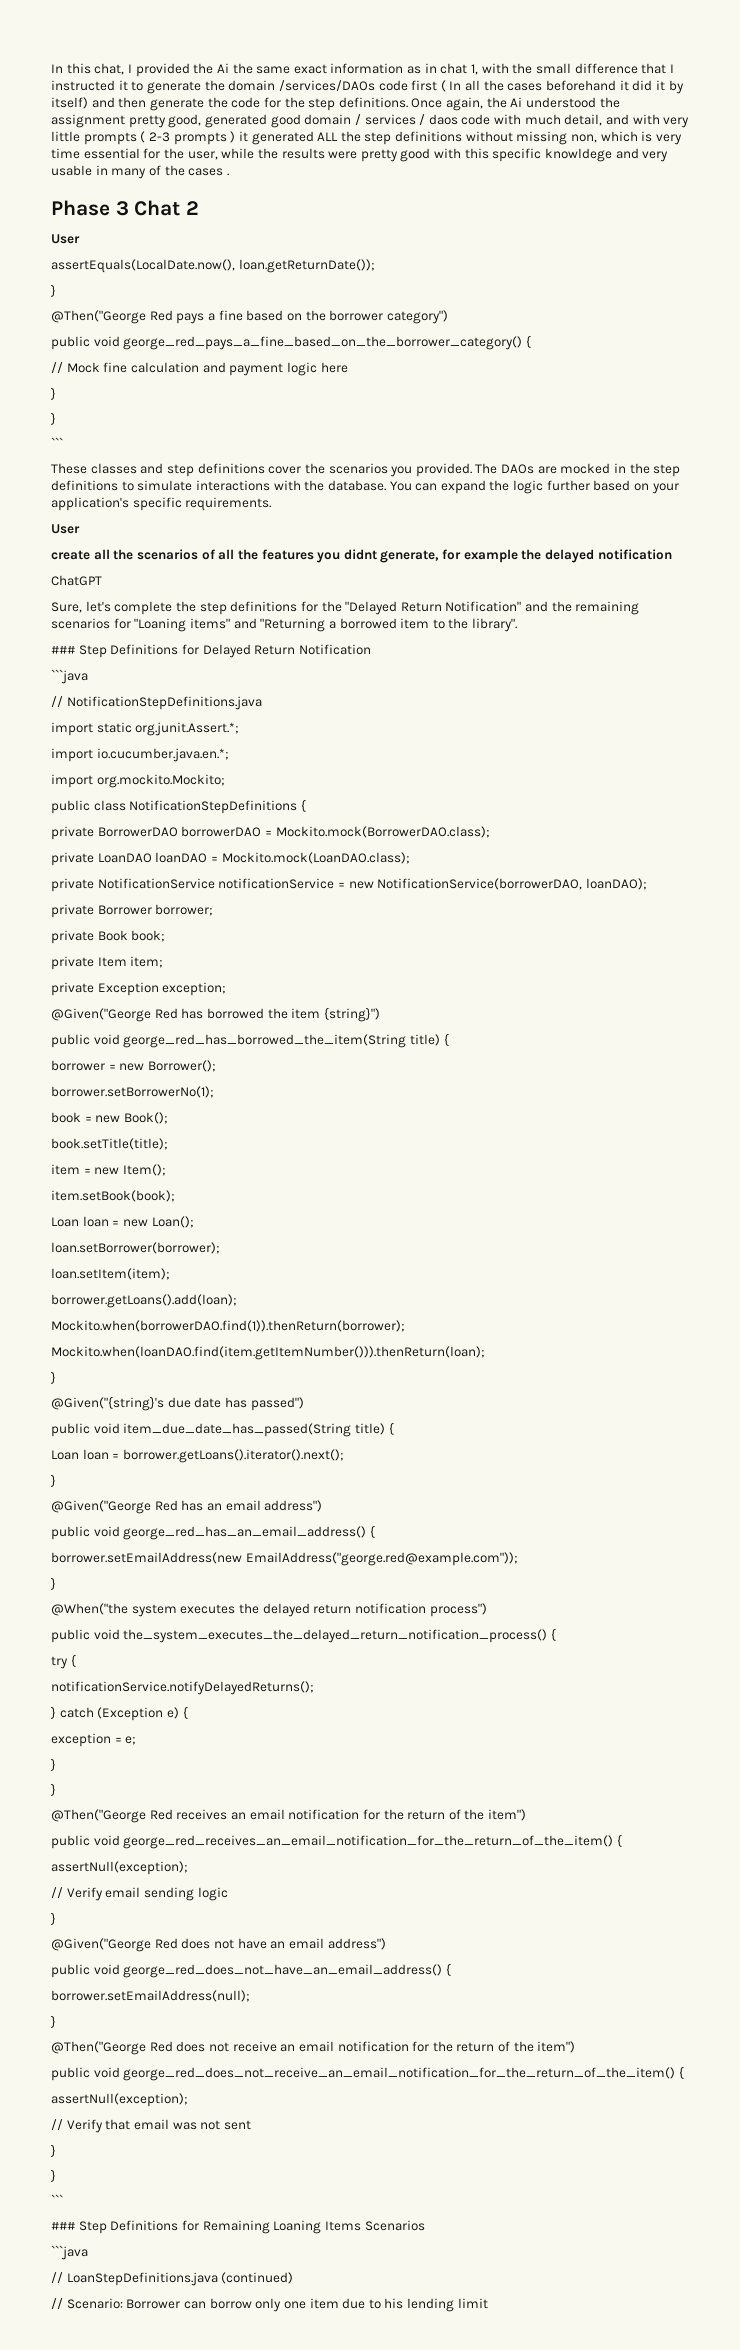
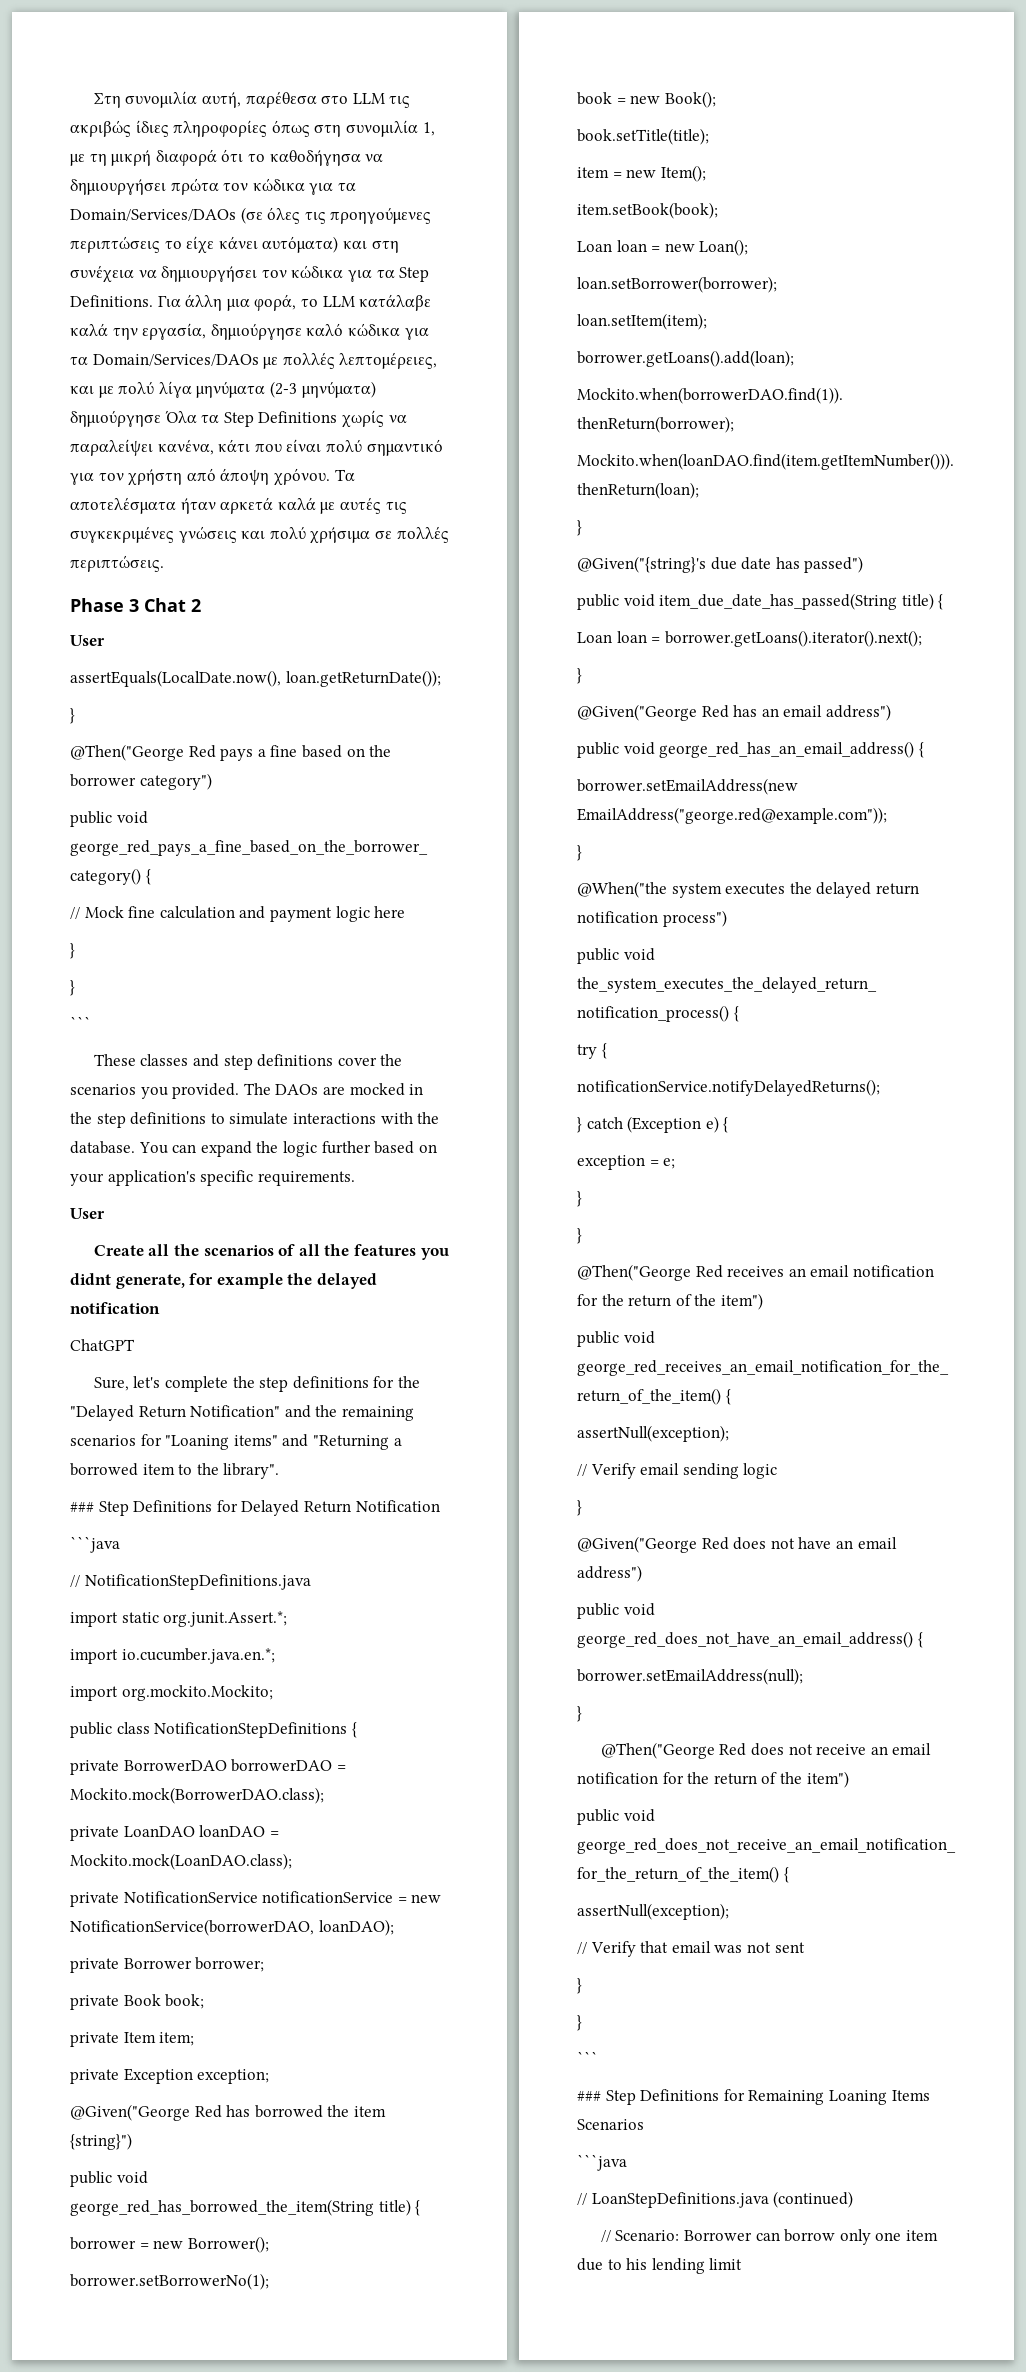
[51,63,674,77] [51,80,684,94] [51,97,620,111] [51,114,690,128] [51,131,682,145] [51,148,669,162] [51,165,229,179] In this chat, I provided the Ai the same exact information as in chat 1, with the small difference that I instructed it to generate the domain /services/DAOs code first ( In all the cases beforehand it did it by itself) and then generate the code for the step definitions. Once again, the Ai understood the assignment pretty good, generated good domain / services / daos code with much detail, and with very little prompts ( 2-3 prompts ) it generated ALL the step definitions without missing non, which is very time essential for the user, while the results were pretty good with this specific knowldege and very usable in many of the cases . -> [93,91,411,108] [70,120,435,137] [70,149,384,166] [70,178,356,195] [70,207,432,224] [70,236,399,254] [70,265,430,283] [70,294,432,311] [70,323,429,340] [70,352,438,369] [70,381,376,398] [70,410,407,428] [70,439,443,456] [70,468,355,486] [70,497,407,514] [70,526,449,544] [70,555,164,572] Στη συνομιλία αυτή, παρέθεσα στο LLM τις ακριβώς ίδιες πληροφορίες όπως στη συνομιλία 1, με τη μικρή διαφορά ότι το καθοδήγησα να δημιουργήσει πρώτα τον κώδικα για τα Domain/Services/DAOs (σε όλες τις προηγούμενες περιπτώσεις το είχε κάνει αυτόματα) και στη συνέχεια να δημιουργήσει τον κώδικα για τα Step Definitions. Για άλλη μια φορά, το LLM κατάλαβε καλά την εργασία, δημιούργησε καλό κώδικα για τα Domain/Services/DAOs με πολλές λεπτομέρειες, και με πολύ λίγα μηνύματα (2-3 μηνύματα) δημιούργησε Όλα τα Step Definitions χωρίς να παραλείψει κανένα, κάτι που είναι πολύ σημαντικό για τον χρήστη από άποψη χρόνου. Τα αποτελέσματα ήταν αρκετά καλά με αυτές τις συγκεκριμένες γνώσεις και πολύ χρήσιμα σε πολλές περιπτώσεις.
[51,550,90,560] create -> [93,1245,144,1256] Create

